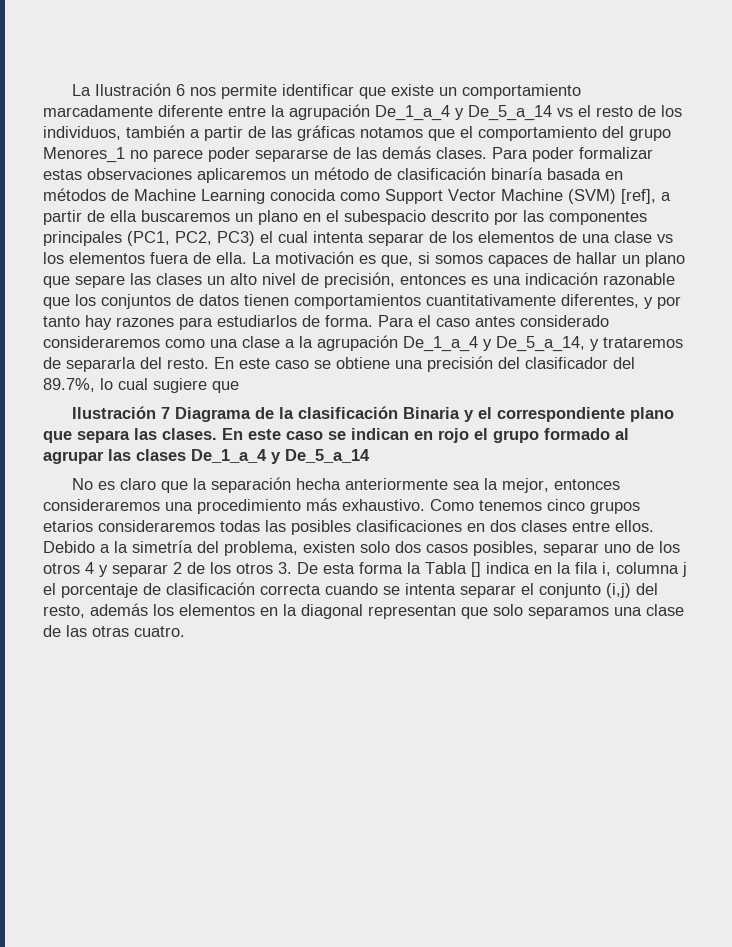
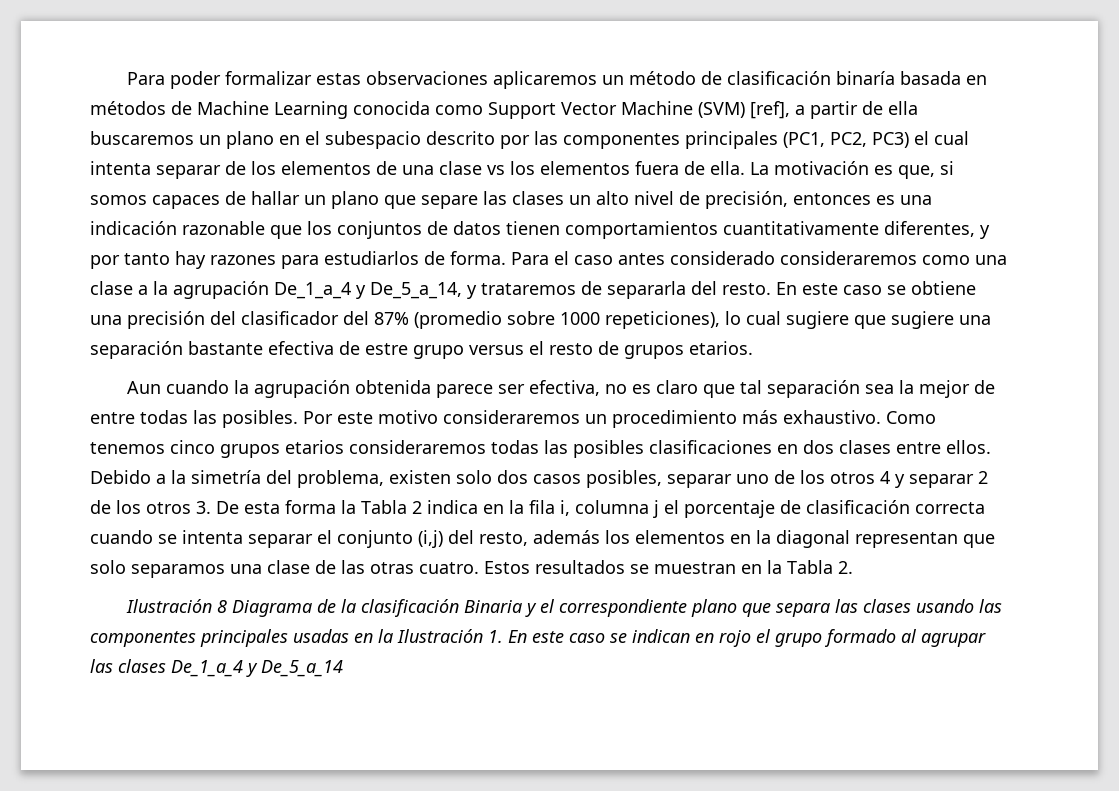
[71,83,581,99] [43,104,682,121] [43,125,671,141] [43,146,487,163] La Ilustración 6 nos permite identificar que existe un comportamiento marcadamente diferente entre la agrupación De_1_a_4 y De_5_a_14 vs el resto de los individuos, también a partir de las gráficas notamos que el comportamiento del grupo Menores_1 no parece poder separarse de las demás clases. -> (127, 78) none
[43,378,95,392] 89.7%, -> [374,311,720,329] 87% (promedio sobre 1000 repeticiones),
[71,406,674,422] [43,428,629,443] [43,449,370,464] [71,477,620,493] [43,499,193,511] // Ilustración 7 Diagrama de la clasificación Binaria y el correspondiente plano que separa las clases. En este caso se indican en rojo el grupo formado al agrupar las clases De_1_a_4 y De_5_a_14 // No es claro que la separación hecha anteriormente sea la mejor, entonces consideraremos una -> [891,311,991,329] [90,341,753,359] [127,380,996,398] [90,410,607,428] sugiere una separación bastante efectiva de estre grupo versus el resto de grupos etarios. // Aun cuando la agrupación obtenida parece ser efectiva, no es claro que tal separación sea la mejor de entre todas las posibles. Por este motivo consideraremos un
[471,562,481,577] [] -> [412,501,422,514] 2
(185, 631) none -> [484,560,853,574] [126,599,1003,617] [90,629,986,647] [90,659,343,677] Estos resultados se muestran en la Tabla 2. // Ilustración 8 Diagrama de la clasificación Binaria y el correspondiente plano que separa las clases usando las componentes principales usadas en la Ilustración 1. En este caso se indican en rojo el grupo formado al agrupar las clases De_1_a_4 y De_5_a_14

